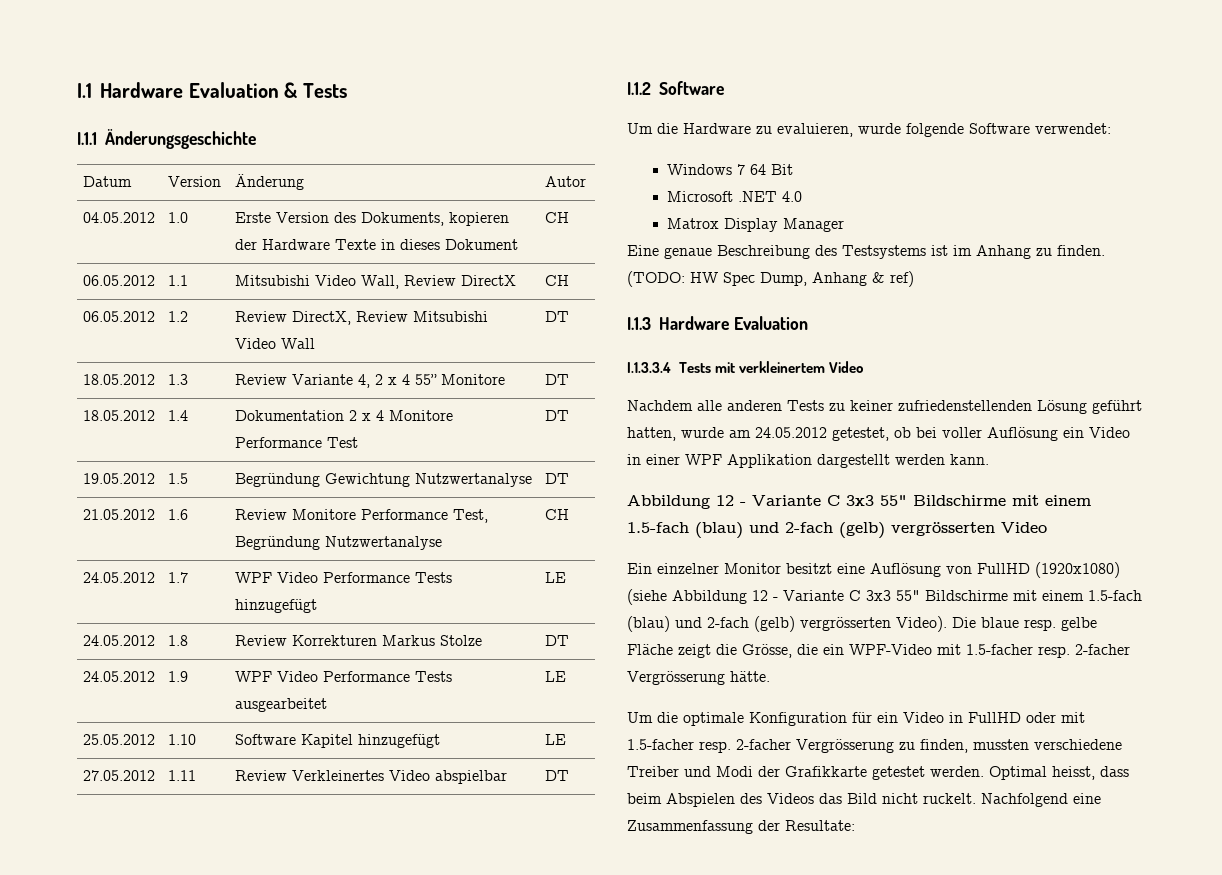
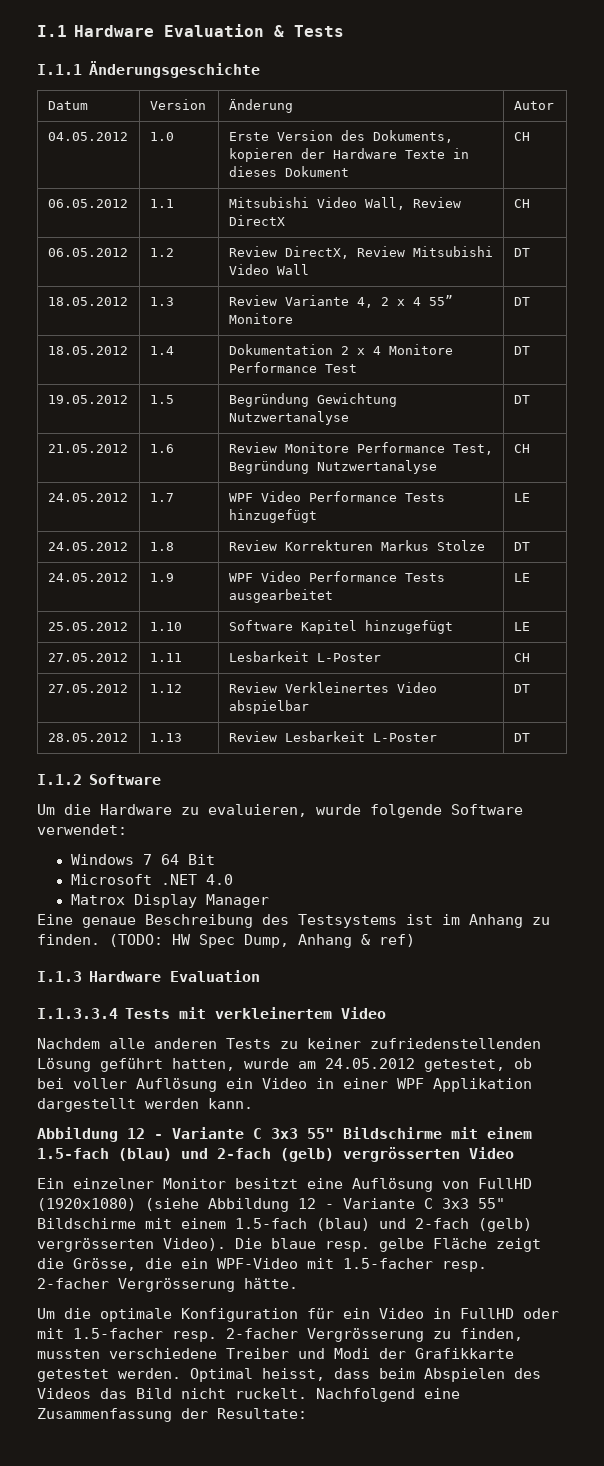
(197, 775) none -> [228,651,381,662] [513,653,530,662] [47,684,128,693] [149,684,182,693] | Lesbarkeit L-Poster | CH // 27.05.2012 | 1.12
(570, 775) none -> [47,733,128,742] [149,733,182,742] [228,731,437,742] [513,733,530,742] // 28.05.2012 | 1.13 | Review Lesbarkeit L-Poster | DT

